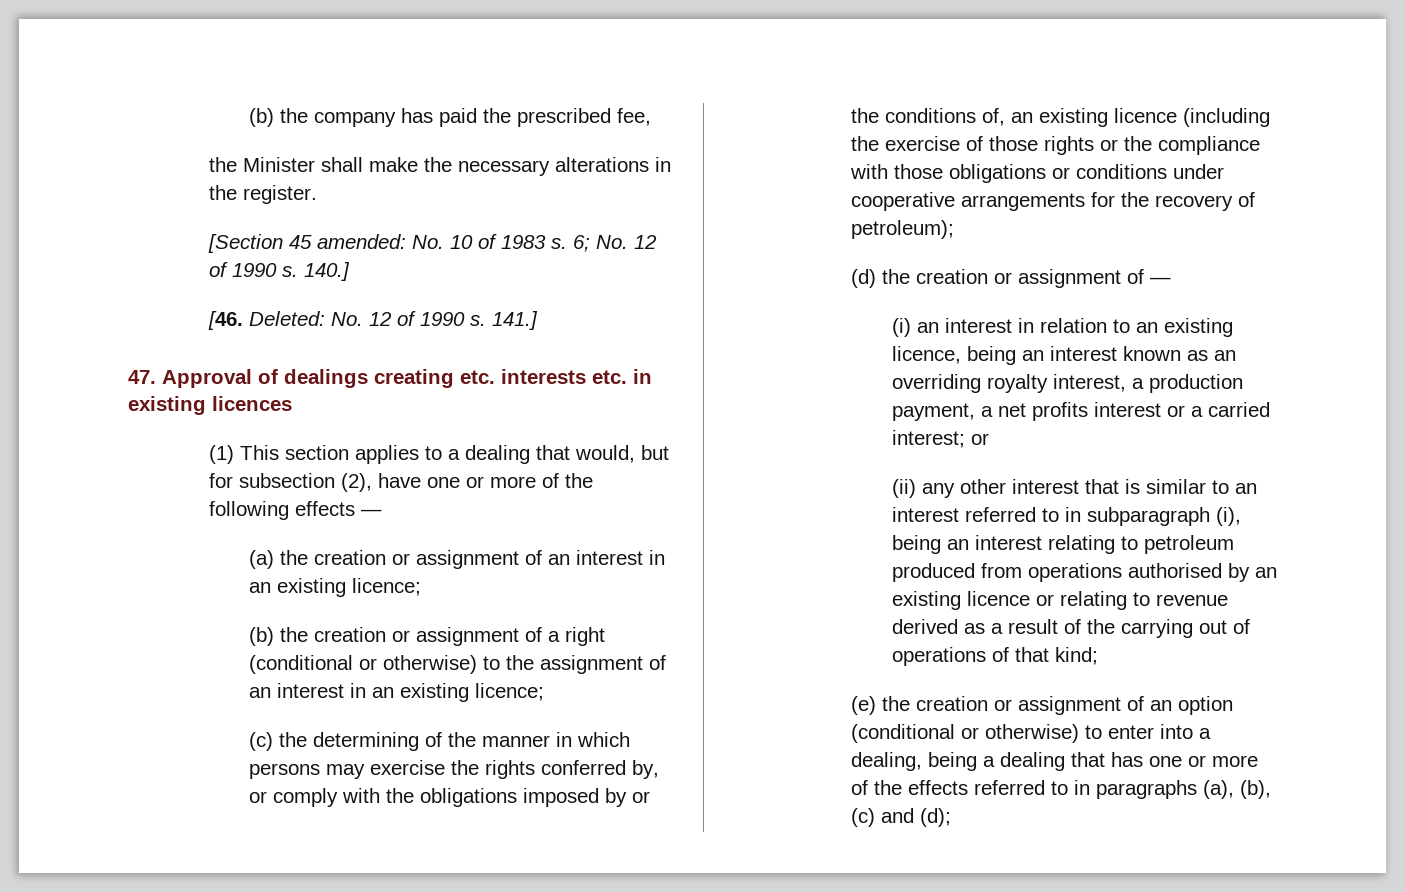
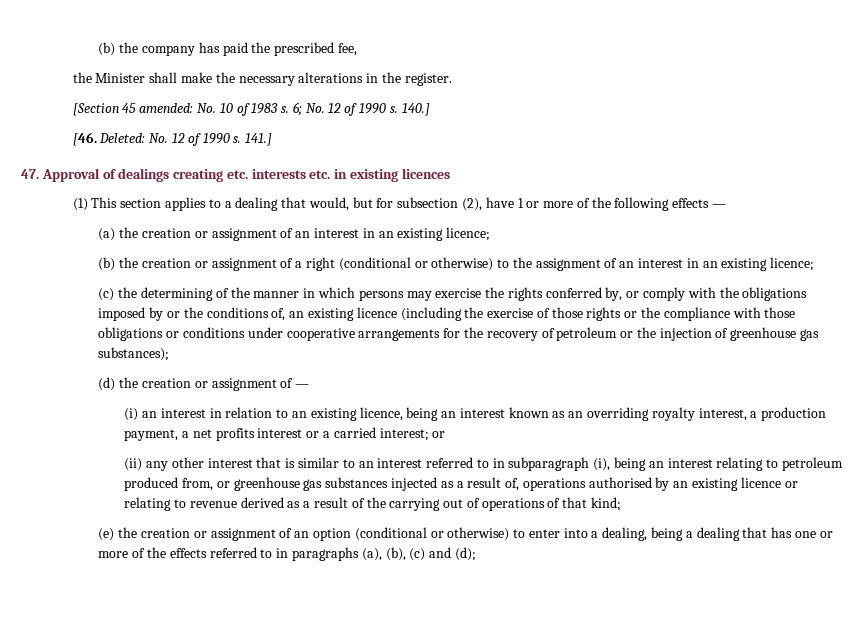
[426,477,460,488] one -> [517,198,524,208] 1
[851,220,955,239] petroleum); -> [556,327,819,341] [98,347,170,361] petroleum or the injection of greenhouse gas substances);
[980,563,1022,578] from -> [182,477,520,491] from, or greenhouse gas substances injected as a result of,

